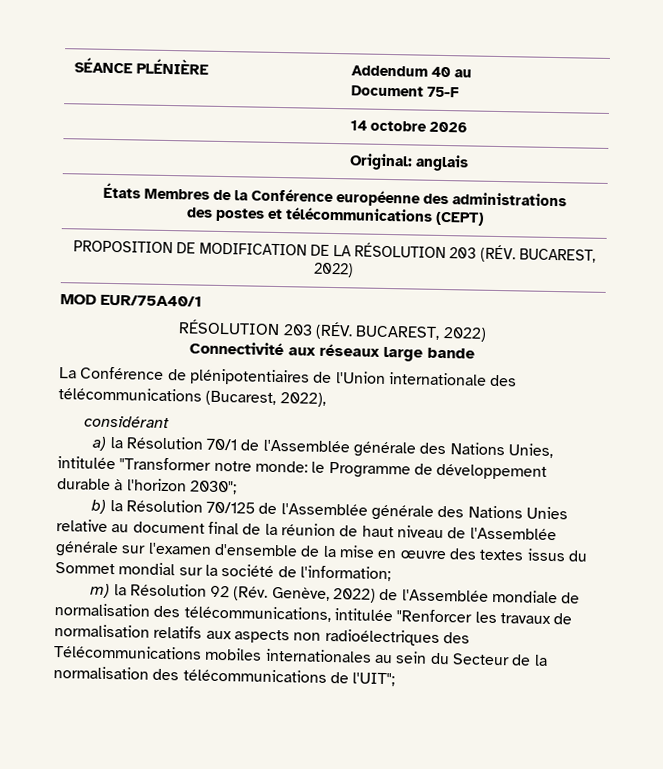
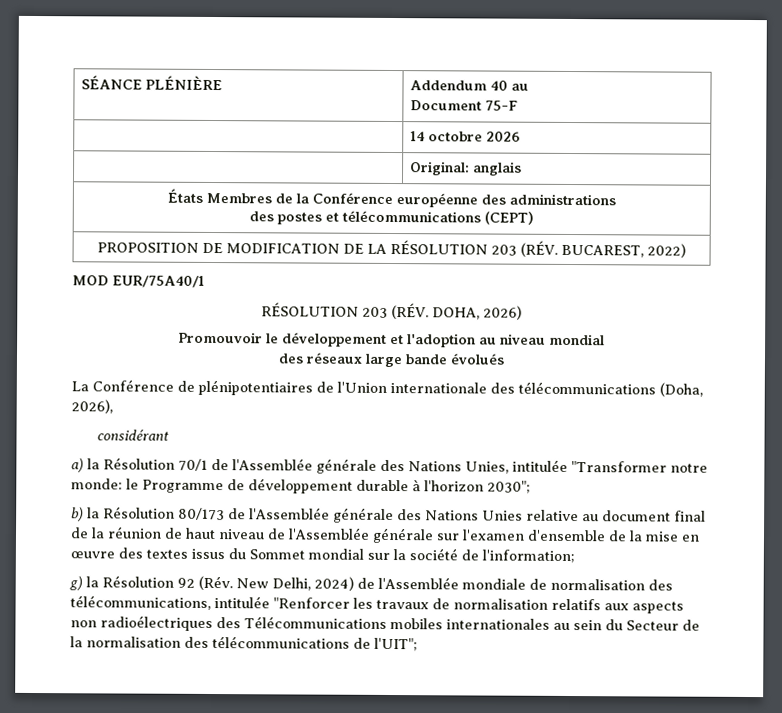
[355,325,487,342] [189,341,316,356] BUCAREST, 2022) // Connectivité aux -> [432,305,522,320] [178,331,605,348] [277,353,304,364] DOHA, 2026) // Promouvoir le développement et l'adoption au niveau mondial // des
(475, 353) none -> [449,353,505,365] évolués
[205,390,326,407] (Bucarest, 2022), -> [659,382,703,397] [71,399,113,414] (Doha, 2026),
[206,501,256,514] 70/125 -> [178,507,225,521] 80/173
[90,583,111,599] m) -> [69,576,83,591] g)
[271,586,377,603] Genève, 2022) -> [236,576,354,591] New Delhi, 2024)

